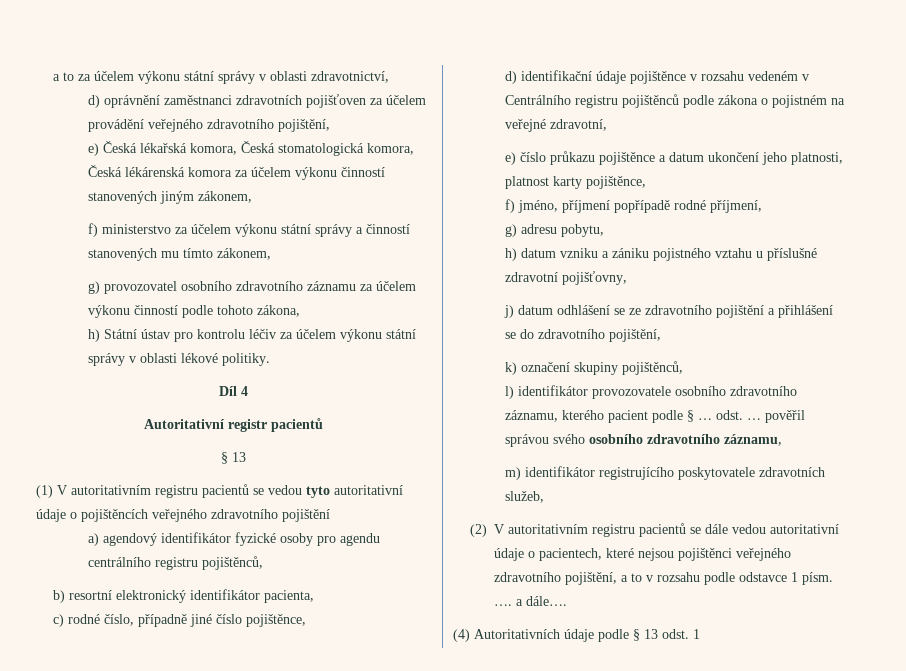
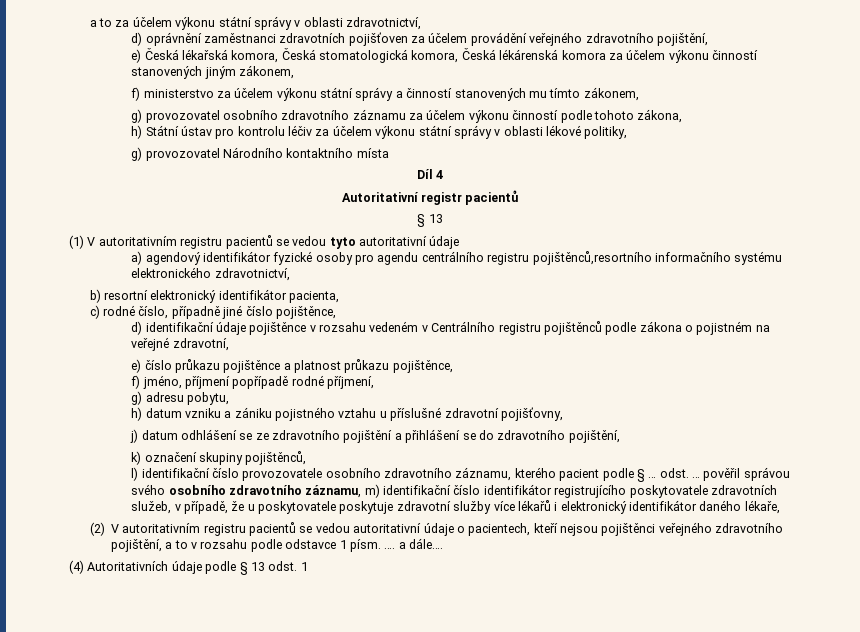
[222,353,271,366] politiky. -> [584,126,628,139] [131,147,389,161] politiky, // g) provozovatel Národního kontaktního místa
[70,509,330,522] o pojištěncích veřejného zdravotního pojištění -> (460, 242) none
[202,556,264,570] pojištěnců, -> [532,251,783,265] [131,267,290,281] pojištěnců,resortního informačního systému elektronického zdravotnictví,
[669,152,844,165] [505,176,583,189] datum ukončení jeho platnosti, platnost karty -> [294,359,390,373] platnost průkazu
[518,385,589,396] identifikátor -> [141,468,239,478] identifikační číslo
[505,467,522,480] // m) -> [364,484,481,498] m) identifikační číslo
(545, 497) none -> [174,500,780,514] v případě, že u poskytovatele poskytuje zdravotní služby více lékařů i elektronický identifikátor daného lékaře,
[705,524,729,534] dále -> (313, 529) none
[606,548,635,558] které -> [533,523,558,533] kteří

